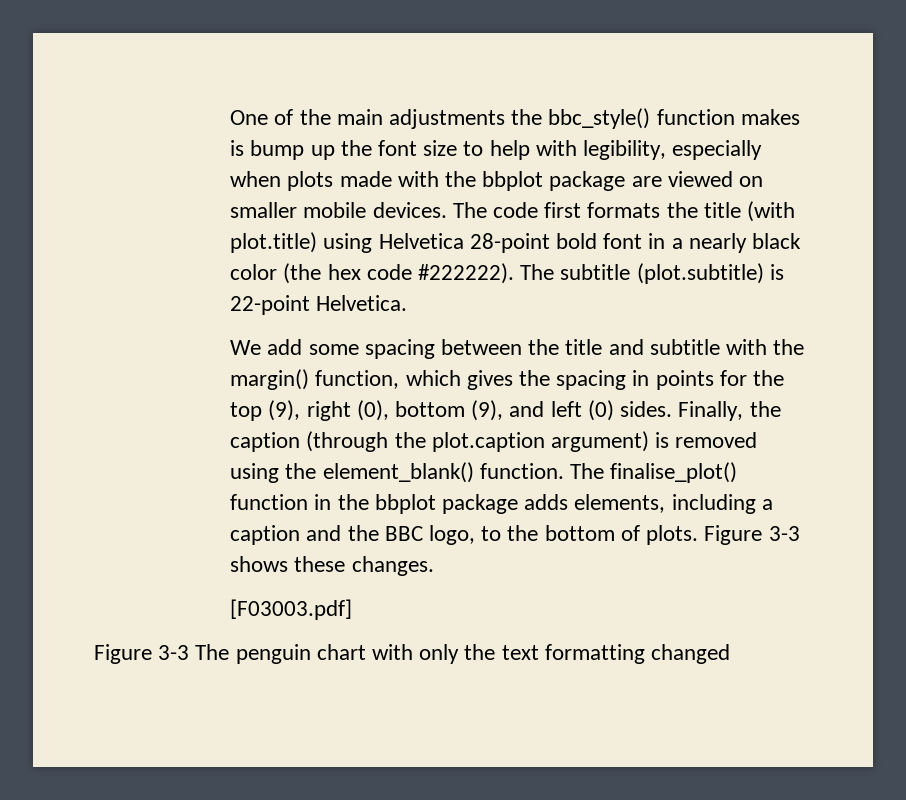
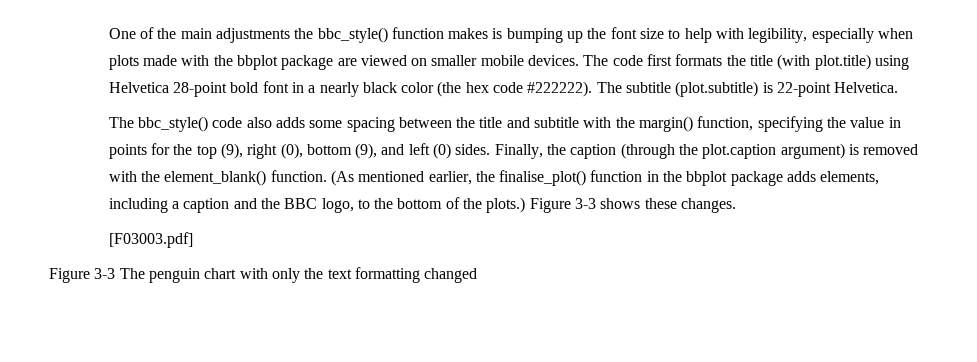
[250,140,305,160] bump -> [506,28,563,43] bumping
[230,339,303,355] We add -> [108,116,305,132] The bbc_style() code also adds
[405,370,627,390] which gives the spacing -> [757,116,885,132] specifying the value
[230,463,280,483] using -> [108,171,137,182] with
[570,463,605,479] The -> [330,170,495,186] (As mentioned earlier, the
[646,525,699,545] plots. -> [463,197,526,213] the plots.)

